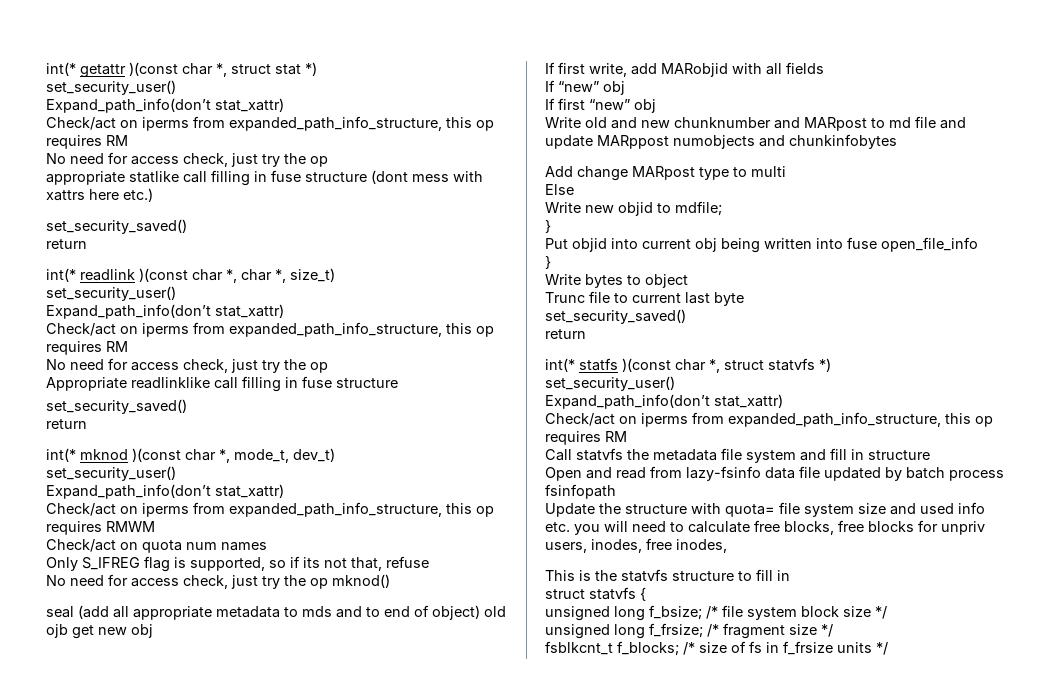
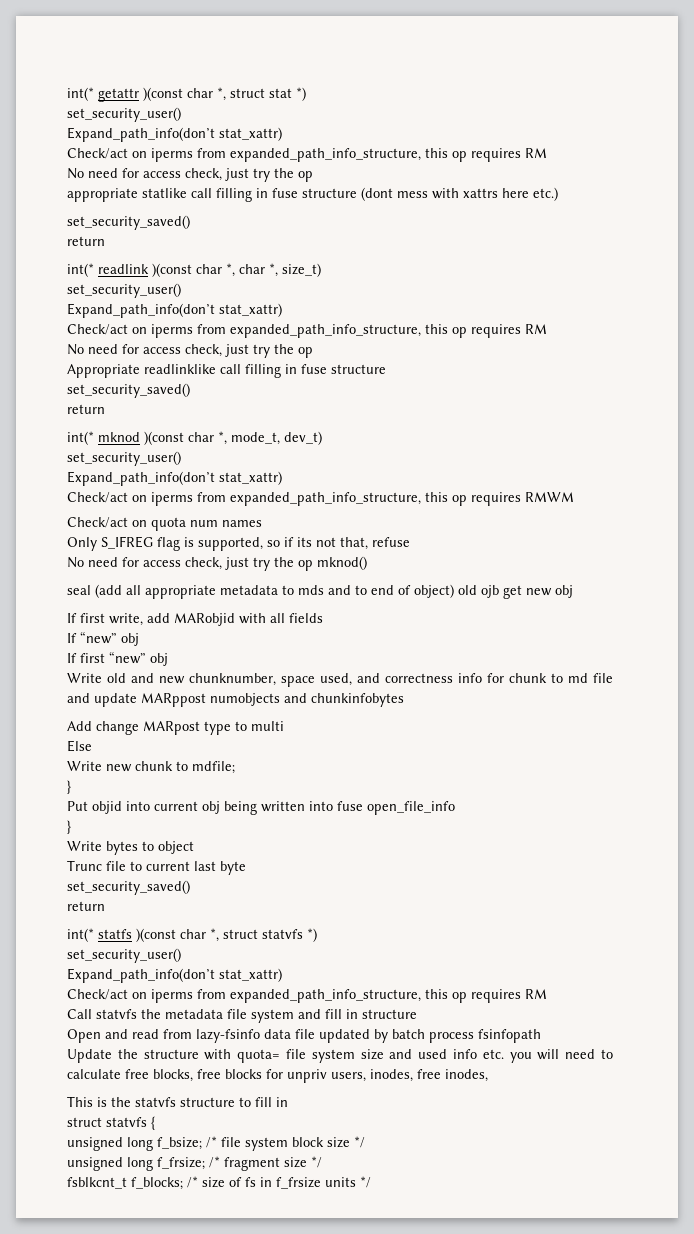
[674,117,867,131] chunknumber and MARpost -> [189,673,547,687] chunknumber, space used, and correctness info for chunk
[618,202,653,216] objid -> [135,761,173,771] chunk

